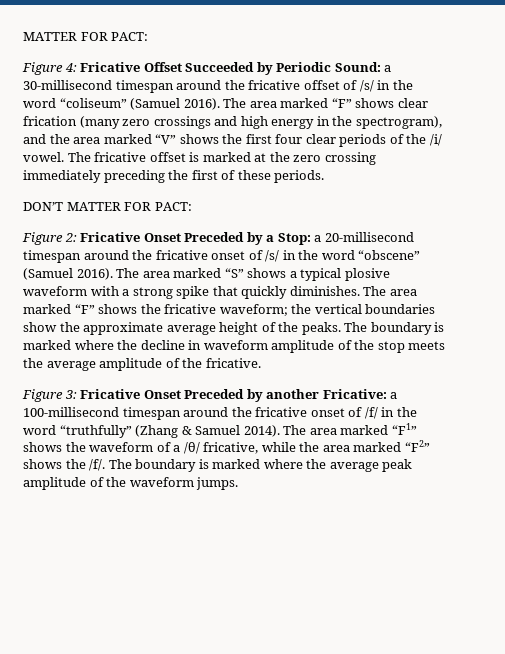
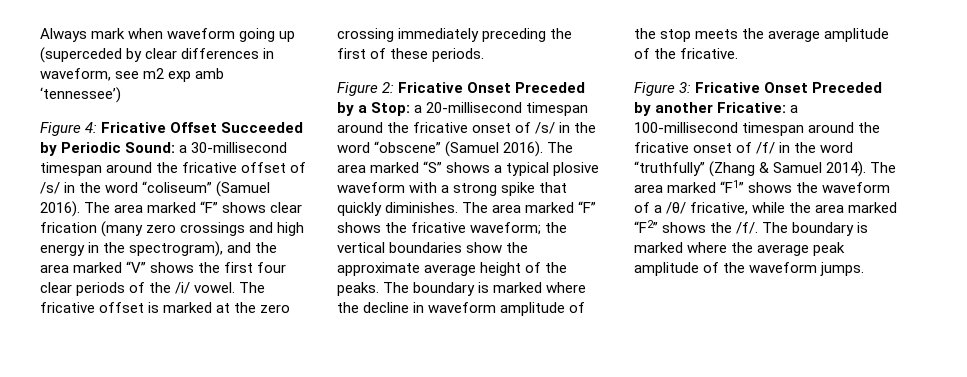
[23,32,149,41] MATTER FOR PACT: -> [40,28,296,42] [40,47,275,63] [40,68,225,82] [40,87,121,103] Always mark when waveform going up (superceded by clear differences in waveform, see m2 exp amb ‘tennessee’)
[23,202,192,211] // DON’T MATTER FOR PACT: -> (485, 55) none

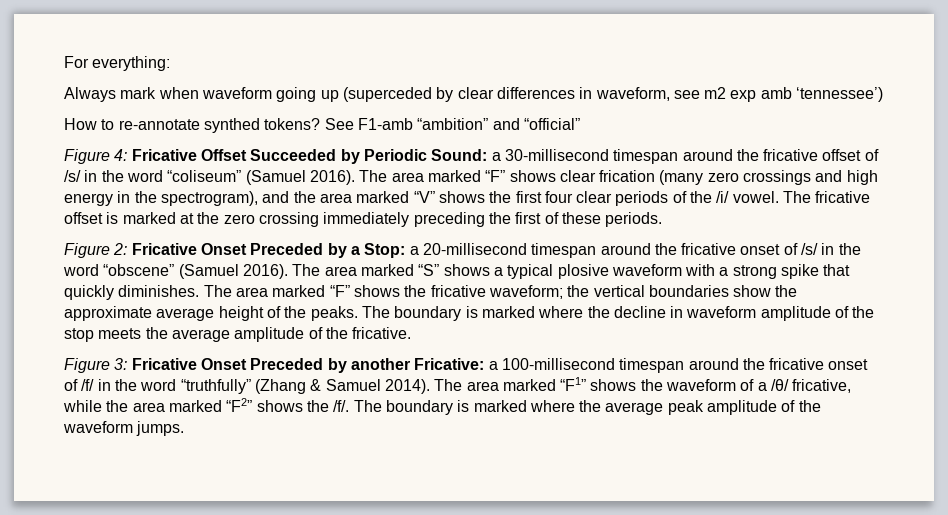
(40, 35) none -> [64,56,171,71] For everything: //
(121, 95) none -> [64,118,580,133] // How to re-annotate synthed tokens? See F1-amb “ambition” and “official”

